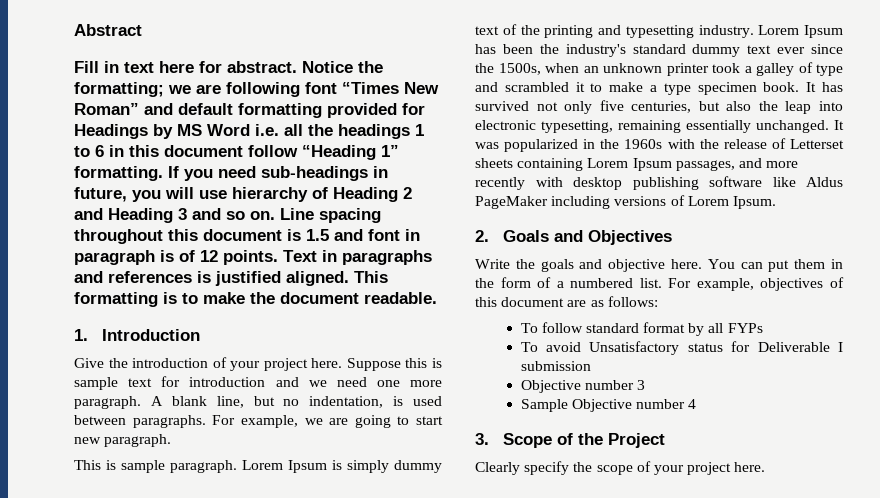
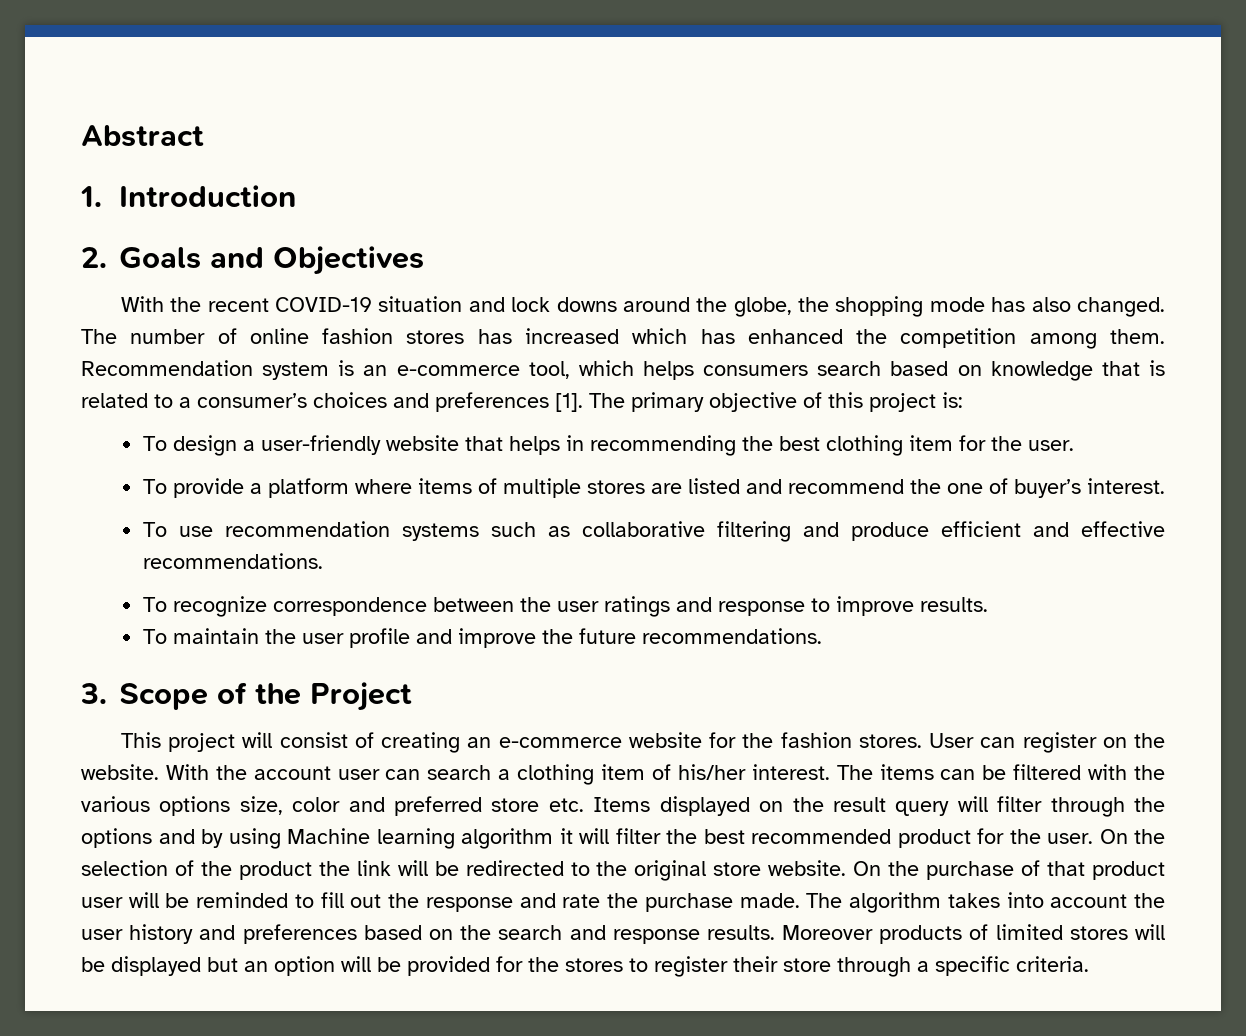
[74,61,383,73] [74,82,439,97] [74,103,425,118] [74,124,424,139] [74,145,399,160] [74,166,388,181] [74,187,412,202] [74,208,381,223] [74,229,420,244] [74,250,432,265] [74,271,388,286] [74,292,437,307] [74,329,201,341] [74,357,442,371] [74,376,442,390] [74,396,442,409] [74,415,443,428] [74,434,172,447] [74,460,442,473] [475,24,843,38] [475,44,843,57] [475,62,843,76] [475,82,843,95] [475,100,843,114] [475,120,844,133] [475,138,844,152] [475,158,799,171] [475,176,843,190] [475,195,776,209] [475,230,673,245] [475,259,843,272] [475,277,844,291] [475,296,658,307] [520,322,763,336] [520,341,843,355] [520,361,591,371] [520,380,645,393] [520,399,697,412] Fill in text here for abstract. Notice the formatting; we are following font “Times New Roman” and default formatting provided for Headings by MS Word i.e. all the headings 1 to 6 in this document follow “Heading 1” formatting. If you need sub-headings in future, you will use hierarchy of Heading 2 and Heading 3 and so on. Line spacing throughout this document is 1.5 and font in paragraph is of 12 points. Text in paragraphs and references is justified aligned. This formatting is to make the document readable. // 1. Introduction // Give the introduction of your project here. Suppose this is sample text for introduction and we need one more paragraph. A blank line, but no indentation, is used between paragraphs. For example, we are going to start new paragraph. // This is sample paragraph. Lorem Ipsum is simply dummy text of the printing and typesetting industry. Lorem Ipsum has been the industry's standard dummy text ever since the 1500s, when an unknown printer took a galley of type and scrambled it to make a type specimen book. It has survived not only five centuries, but also the leap into electronic typesetting, remaining essentially unchanged. It was popularized in the 1960s with the release of Letterset sheets containing Lorem Ipsum passages, and more recently with desktop publishing software like Aldus PageMaker including versions of Lorem Ipsum. // 2. Goals and Objectives // Write the goals and objective here. You can put them in the form of a numbered list. For example, objectives of this document are as follows: // To follow standard format by all FYPs // To avoid Unsatisfactory status for Deliverable I submission // Objective number 3 // Sample Objective number 4 -> [80,185,296,207] [81,246,424,275] [120,296,1166,317] [81,328,1166,349] [81,360,1165,381] [81,392,963,412] [142,435,1074,456] [142,478,1165,498] [142,521,1165,542] [142,553,323,569] [142,596,988,617] [142,628,822,648] 1. Introduction // 2. Goals and Objectives // With the recent COVID-19 situation and lock downs around the globe, the shopping mode has also changed. The number of online fashion stores has increased which has enhanced the competition among them. Recommendation system is an e-commerce tool, which helps consumers search based on knowledge that is related to a consumer’s choices and preferences [1]. The primary objective of this project is: // To design a user-friendly website that helps in recommending the best clothing item for the user. // To provide a platform where items of multiple stores are listed and recommend the one of buyer’s interest. // To use recommendation systems such as collaborative filtering and produce efficient and effective recommendations. // To recognize correspondence between the user ratings and response to improve results. // To maintain the user profile and improve the future recommendations.
[475,461,766,475] Clearly specify the scope of your project here. -> [120,732,1165,753] [81,764,1166,785] [81,796,1165,817] [81,828,1165,849] [81,860,1165,881] [81,892,1165,913] [81,924,1165,944] [81,956,1089,977] This project will consist of creating an e-commerce website for the fashion stores. User can register on the website. With the account user can search a clothing item of his/her interest. The items can be filtered with the various options size, color and preferred store etc. Items displayed on the result query will filter through the options and by using Machine learning algorithm it will filter the best recommended product for the user. On the selection of the product the link will be redirected to the original store website. On the purchase of that product user will be reminded to fill out the response and rate the purchase made. The algorithm takes into account the user history and preferences based on the search and response results. Moreover products of limited stores will be displayed but an option will be provided for the stores to register their store through a specific criteria.

